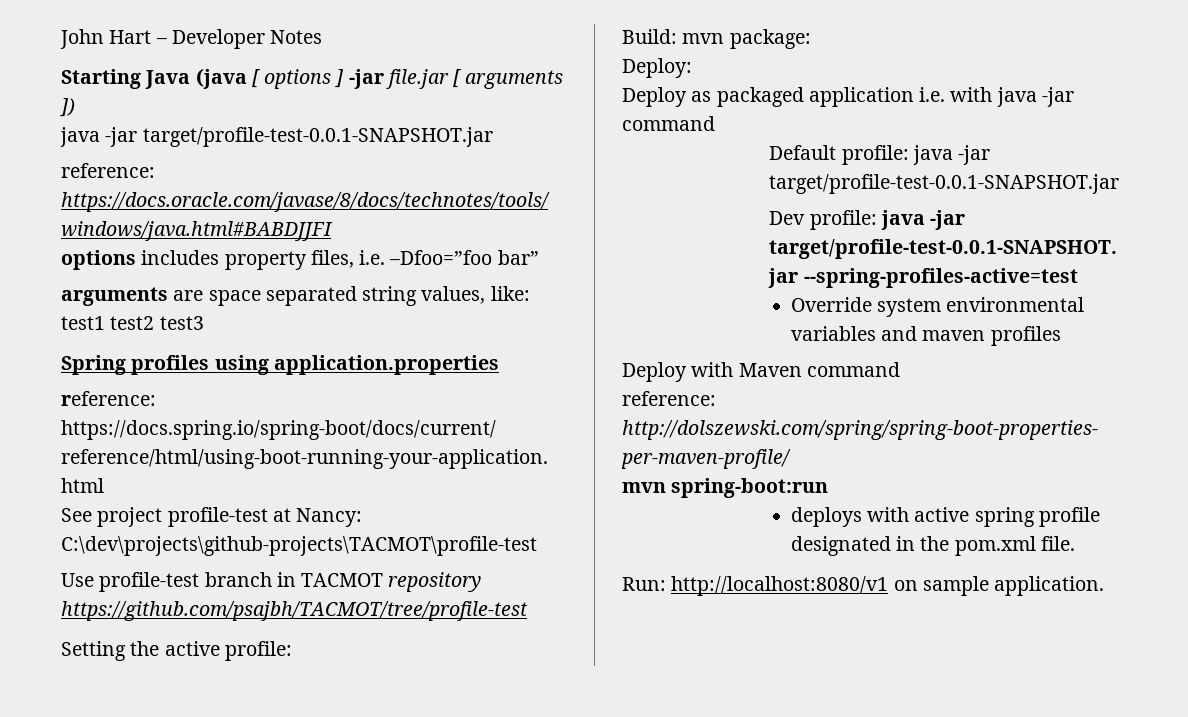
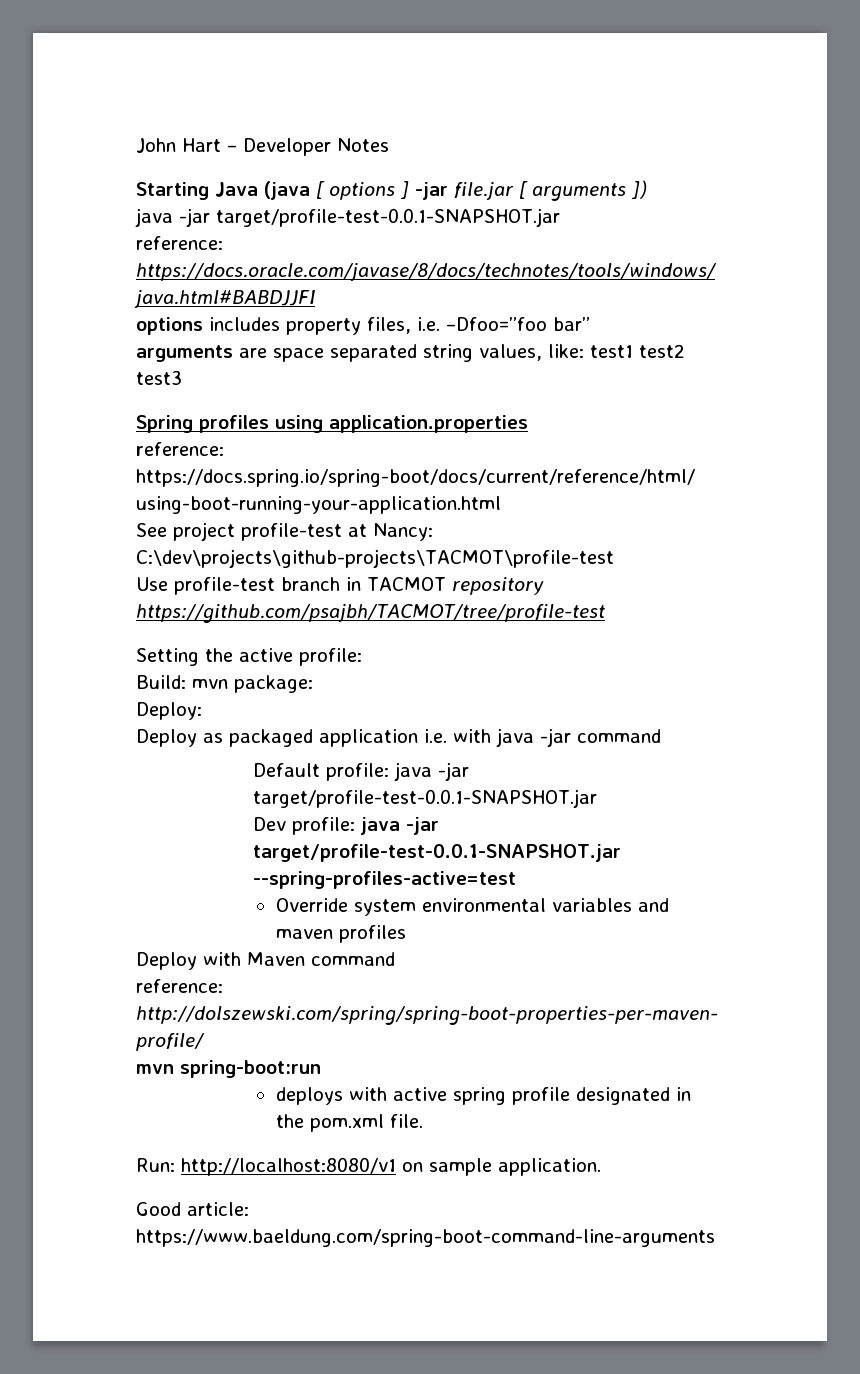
(1105, 586) none -> [136,1202,249,1216] [136,1229,715,1247] // Good article: https://www.baeldung.com/spring-boot-command-line-arguments

